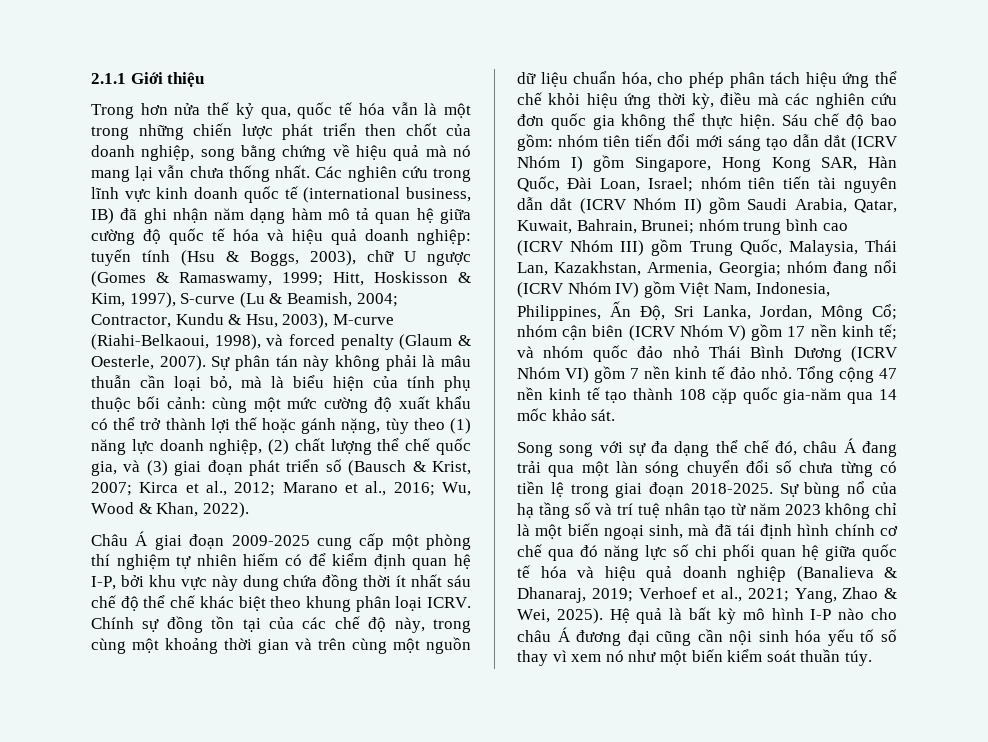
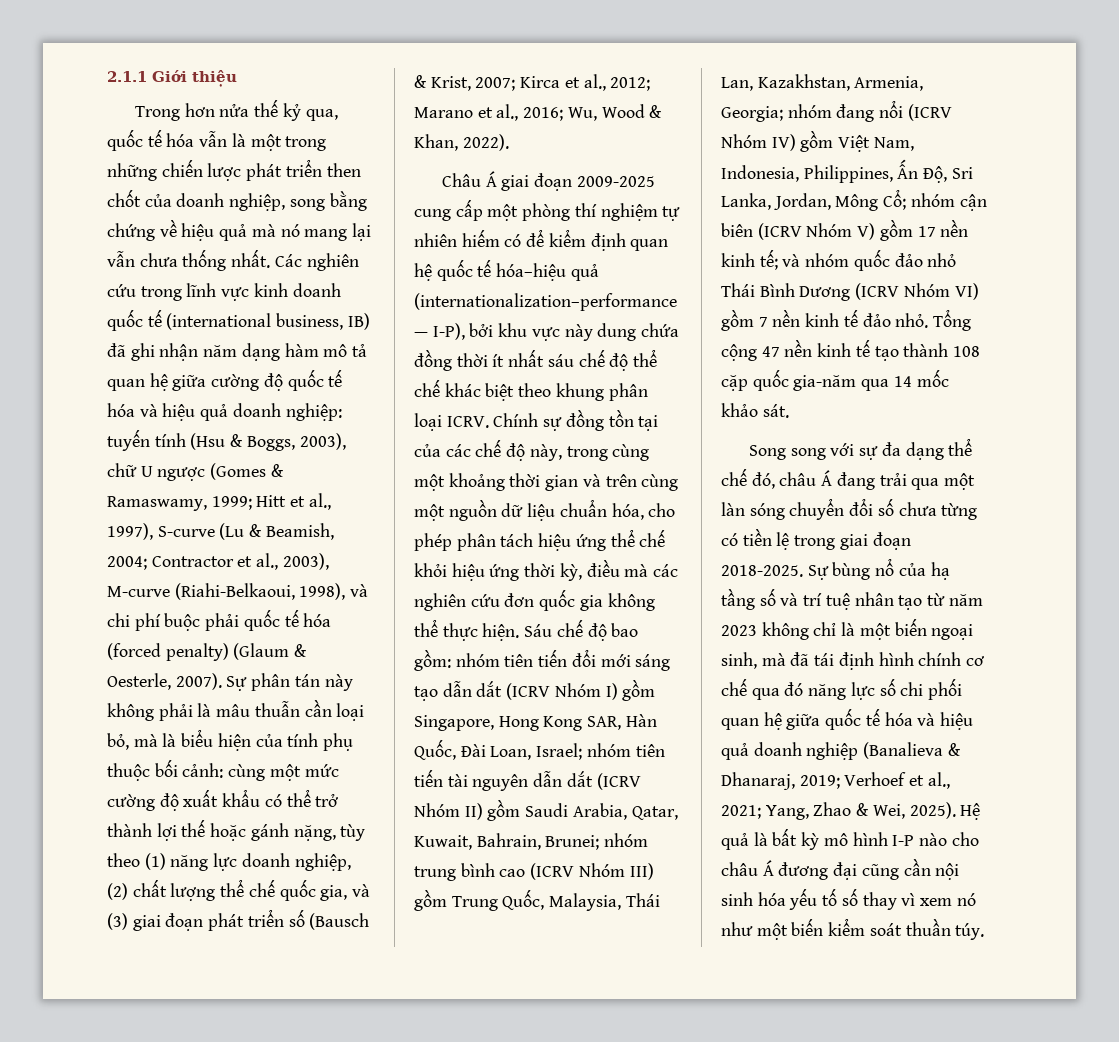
[333,271,471,286] [91,293,125,307] Hitt, Hoskisson & Kim, -> [256,493,331,510] Hitt et al.,
[91,313,278,328] Contractor, Kundu & Hsu, -> [151,553,279,570] Contractor et al.,
[289,334,394,350] forced penalty -> [107,609,332,631] [107,643,229,661] chi phí buộc phải quốc tế hóa (forced penalty)
[91,576,116,590] I-P, -> [436,259,599,281] [414,293,677,311] [414,323,465,340] quốc tế hóa–hiệu quả (internationalization–performance — I-P),

